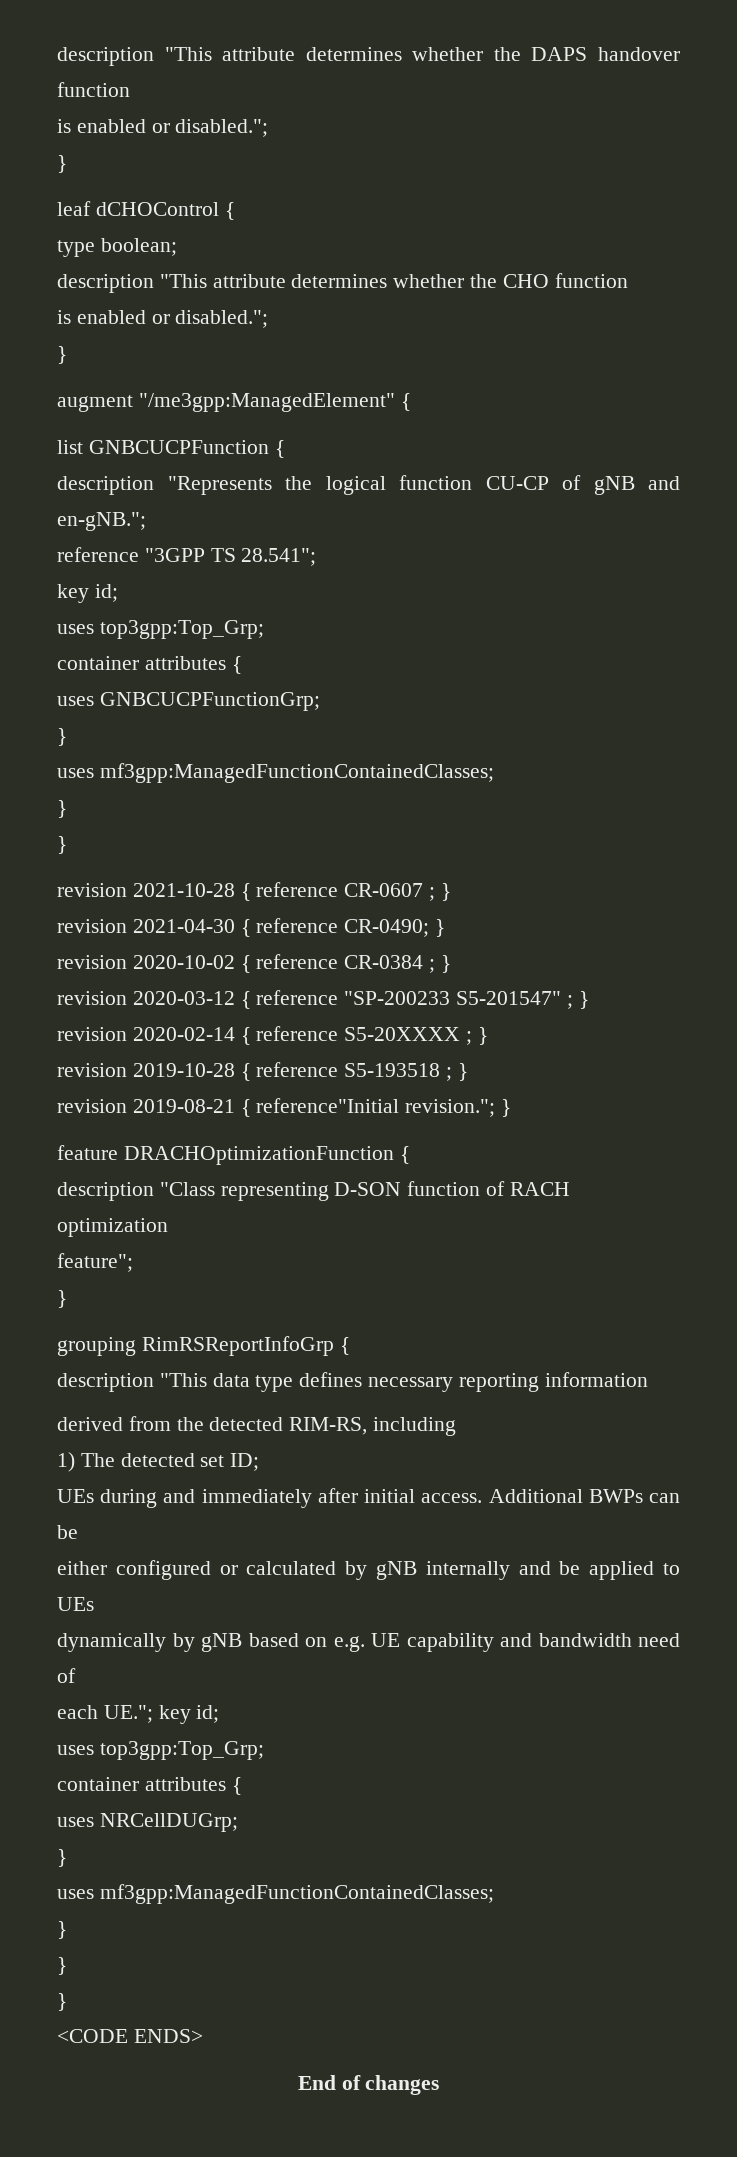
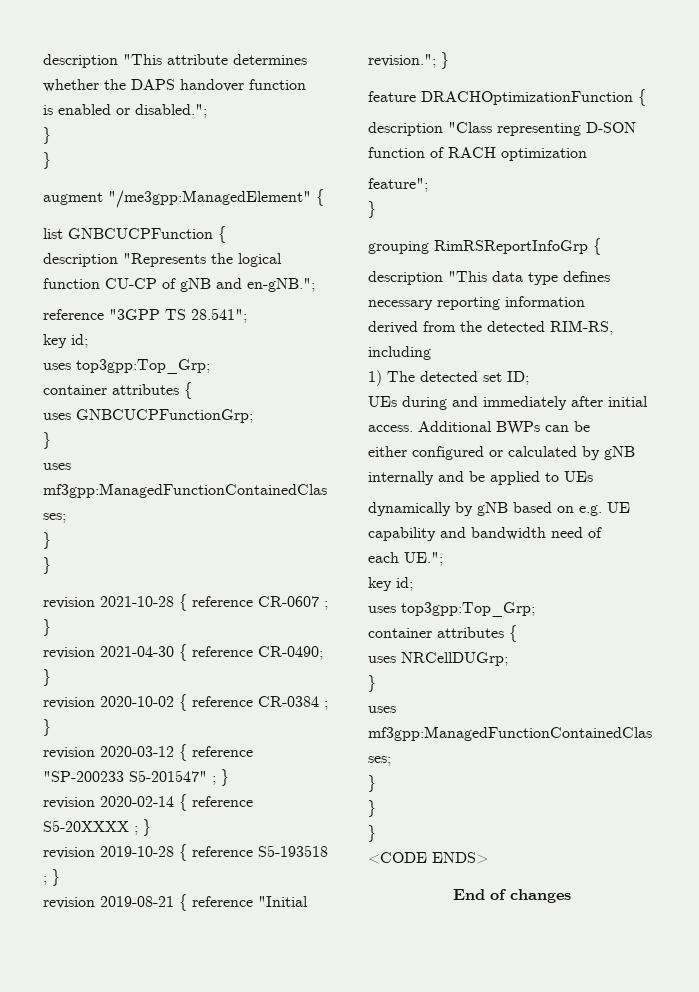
[57,201,235,220] [57,238,177,257] [57,273,628,293] [57,310,269,328] // leaf dCHOControl { // type boolean; // description "This attribute determines whether the CHO function // is enabled or disabled."; -> (51, 135) none
[256,1098,400,1113] reference"Initial -> [192,896,308,907] reference "Initial
(153, 1714) none -> (443, 559) //

